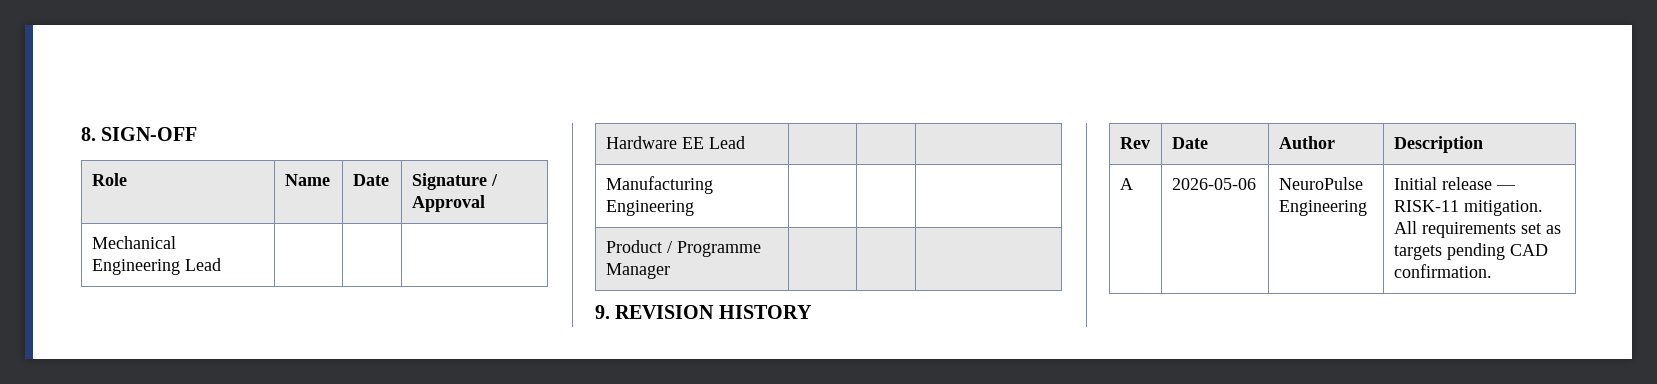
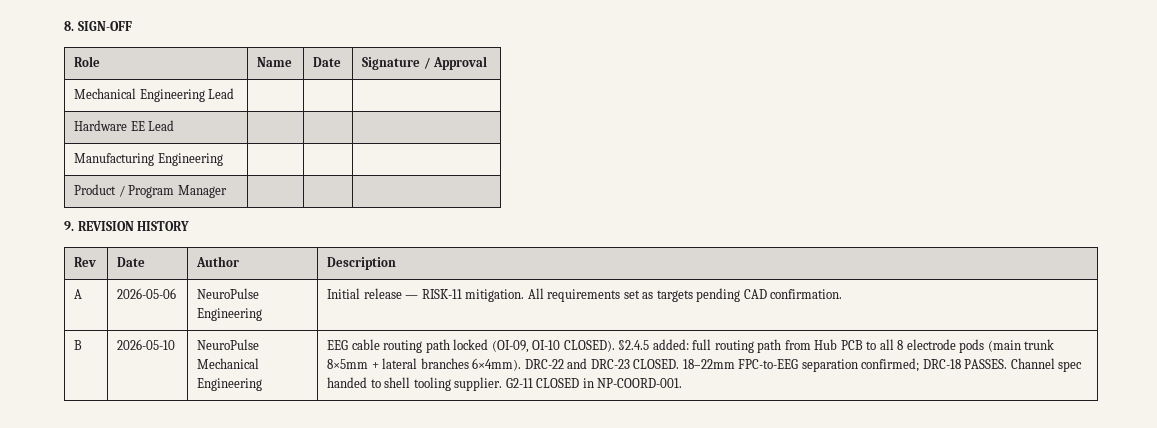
[676,241,761,257] Programme -> [128,185,175,198] Program
(1492, 271) none -> [74,340,83,350] [117,339,176,350] [197,339,260,350] [197,358,260,369] [197,378,263,391] [327,339,1055,353] [327,358,1083,372] [327,377,683,391] // B | 2026-05-10 | NeuroPulse Mechanical Engineering | EEG cable routing path locked (OI-09, OI-10 CLOSED). §2.4.5 added: full routing path from Hub PCB to all 8 electrode pods (main trunk 8×5mm + lateral branches 6×4mm). DRC-22 and DRC-23 CLOSED. 18–22mm FPC-to-EEG separation confirmed; DRC-18 PASSES. Channel spec handed to shell tooling supplier. G2-11 CLOSED in NP-COORD-001.

